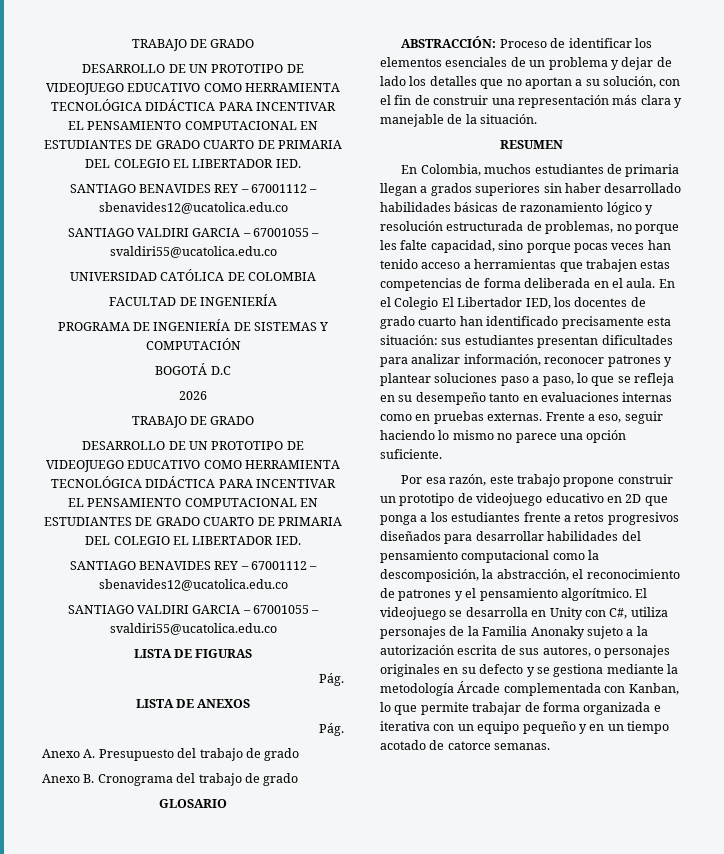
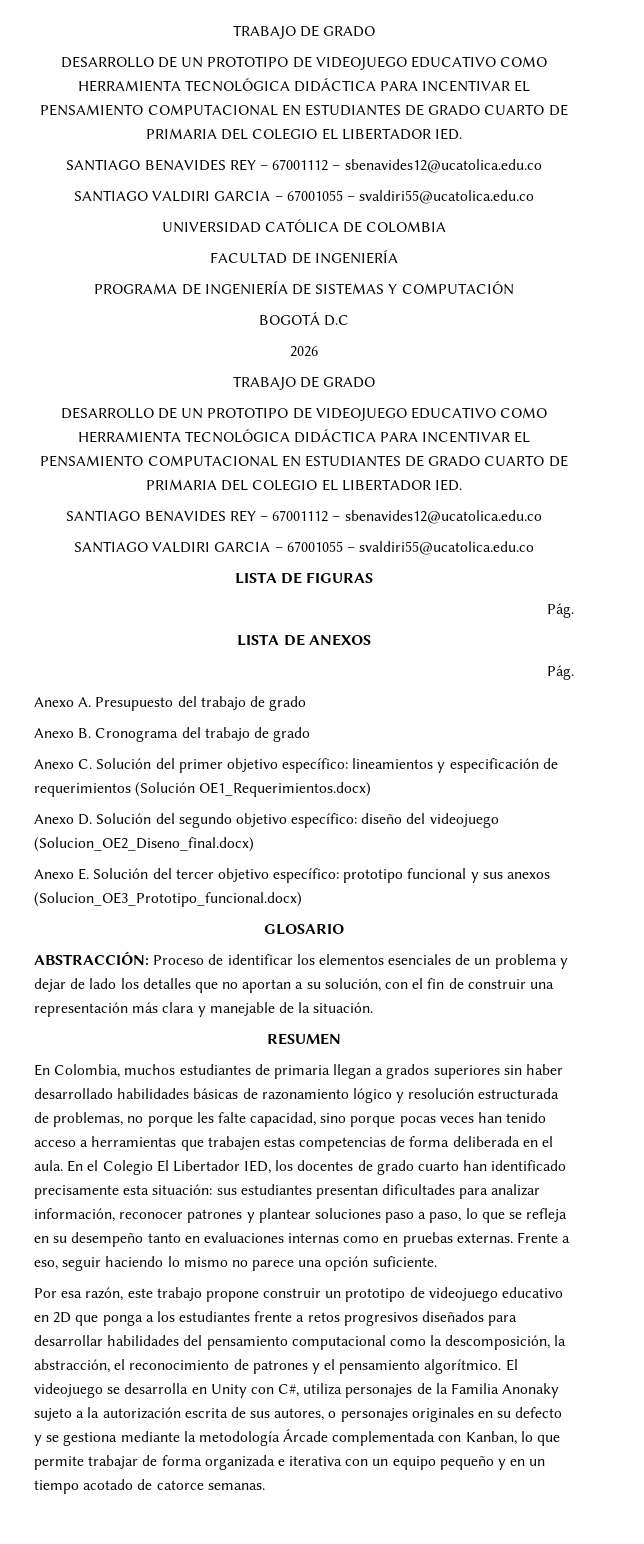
(299, 779) none -> [34,758,558,773] [34,782,372,797] [34,813,499,828] [34,837,254,852] [34,868,551,883] [34,892,302,907] // Anexo C. Solución del primer objetivo específico: lineamientos y especificación de requerimientos (Solución OE1_Requerimientos.docx) // Anexo D. Solución del segundo objetivo específico: diseño del videojuego (Solucion_OE2_Diseno_final.docx) // Anexo E. Solución del tercer objetivo específico: prototipo funcional y sus anexos (Solucion_OE3_Prototipo_funcional.docx)

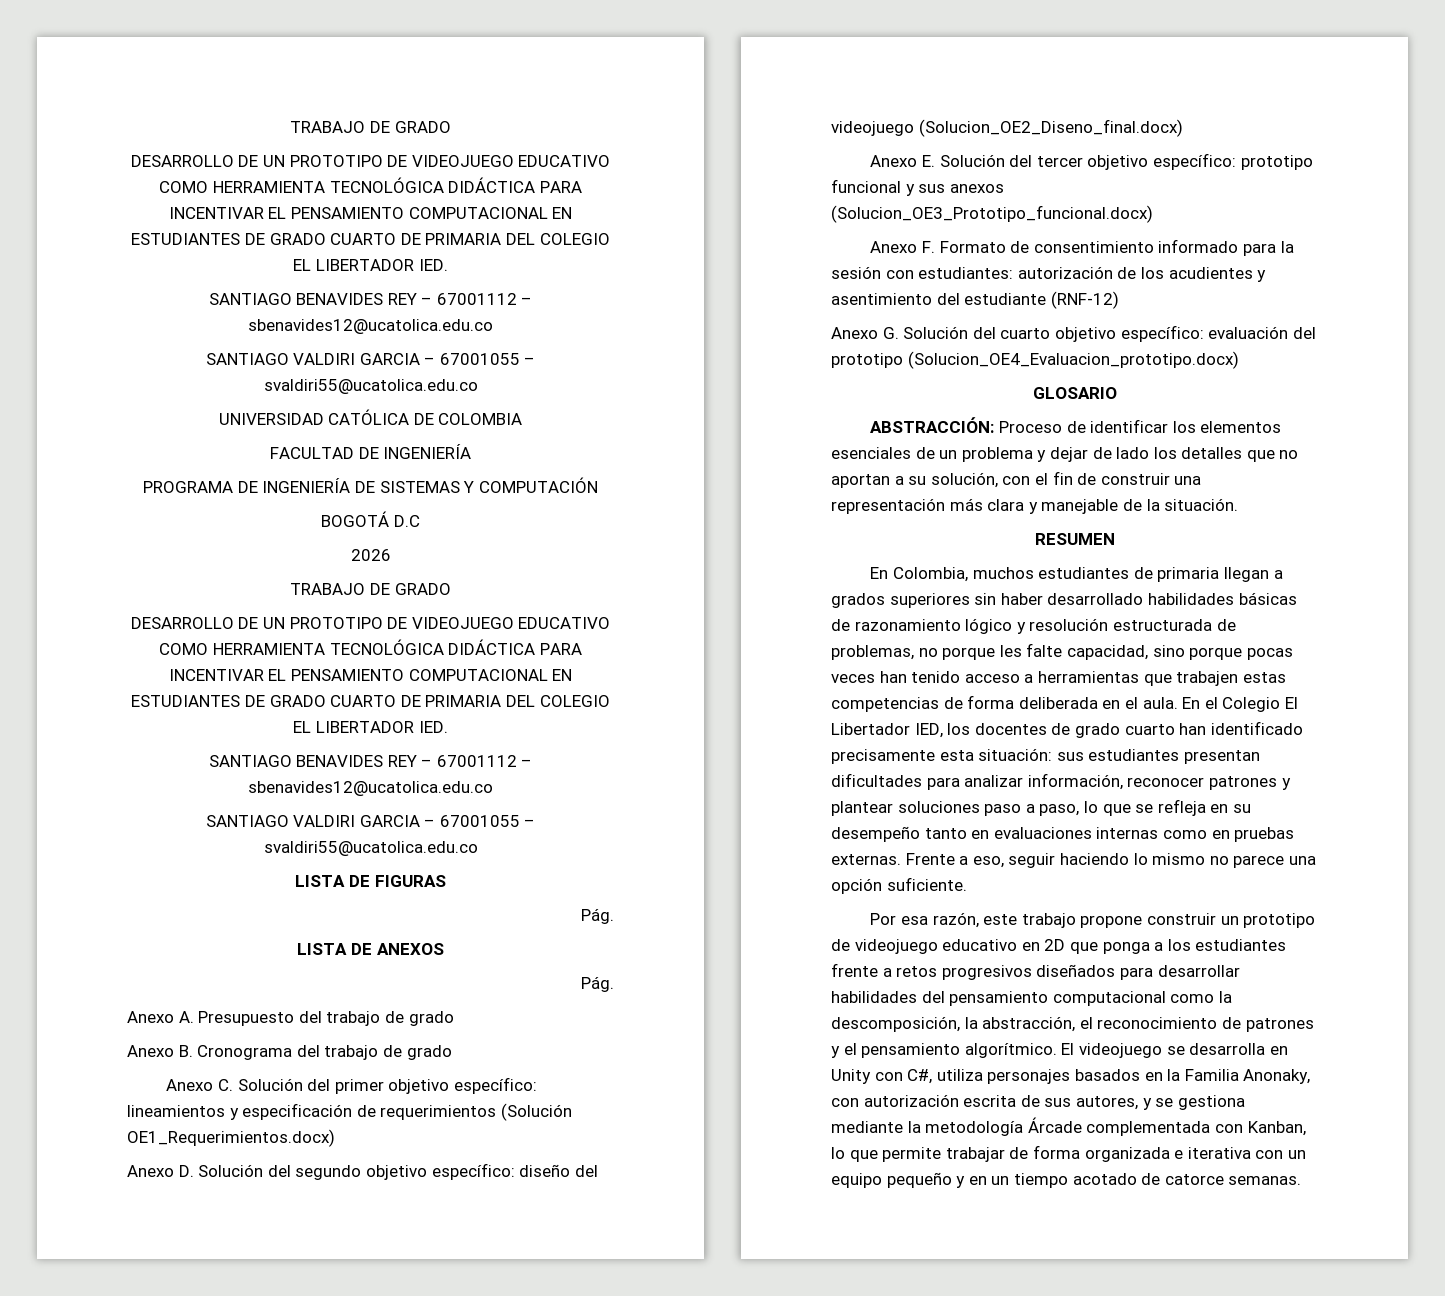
(302, 899) none -> [870,239,1294,256] [831,266,1267,282] [831,291,1119,309] [831,325,1316,342] [831,351,1239,369] // Anexo F. Formato de consentimiento informado para la sesión con estudiantes: autorización de los acudientes y asentimiento del estudiante (RNF-12) // Anexo G. Solución del cuarto objetivo específico: evaluación del prototipo (Solucion_OE4_Evaluacion_prototipo.docx)
[416,1383,560,1398] [34,1407,100,1421] de la Familia Anonaky sujeto a la -> [1074,1069,1311,1084] [831,1098,859,1107] basados en la Familia Anonaky, con
[328,1407,563,1422] o personajes originales en su defecto -> (1138, 1103) none

